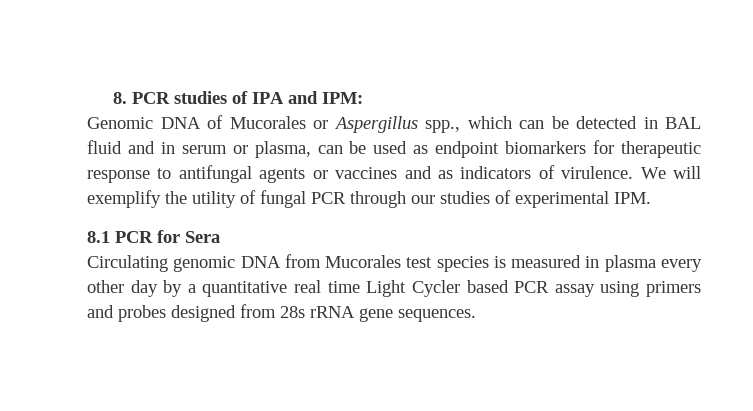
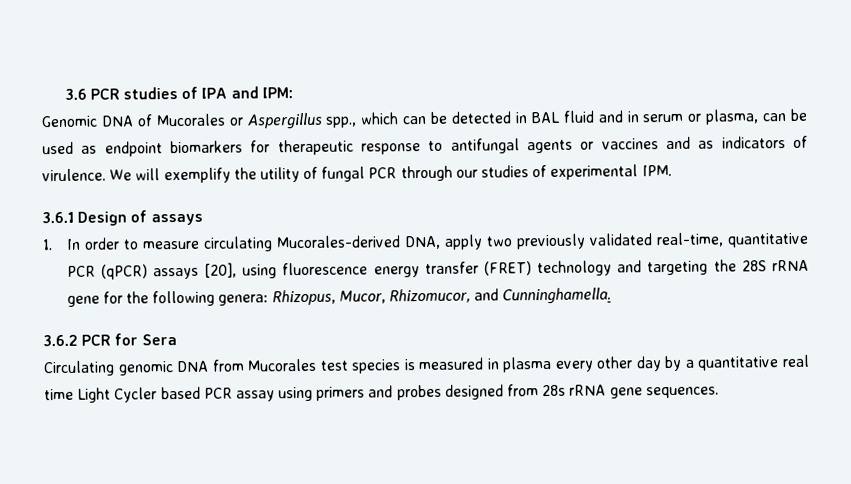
[112,92,127,104] 8. -> [64,88,87,100] 3.6
[87,231,110,243] 8.1 -> [42,210,203,226] [42,232,809,252] [66,259,809,280] [66,287,612,307] [43,334,78,347] 3.6.1 Design of assays // 1. In order to measure circulating Mucorales-derived DNA, apply two previously validated real-time, quantitative PCR (qPCR) assays [20], using fluorescence energy transfer (FRET) technology and targeting the 28S rRNA gene for the following genera: Rhizopus, Mucor, Rhizomucor, and Cunninghamella. // 3.6.2

